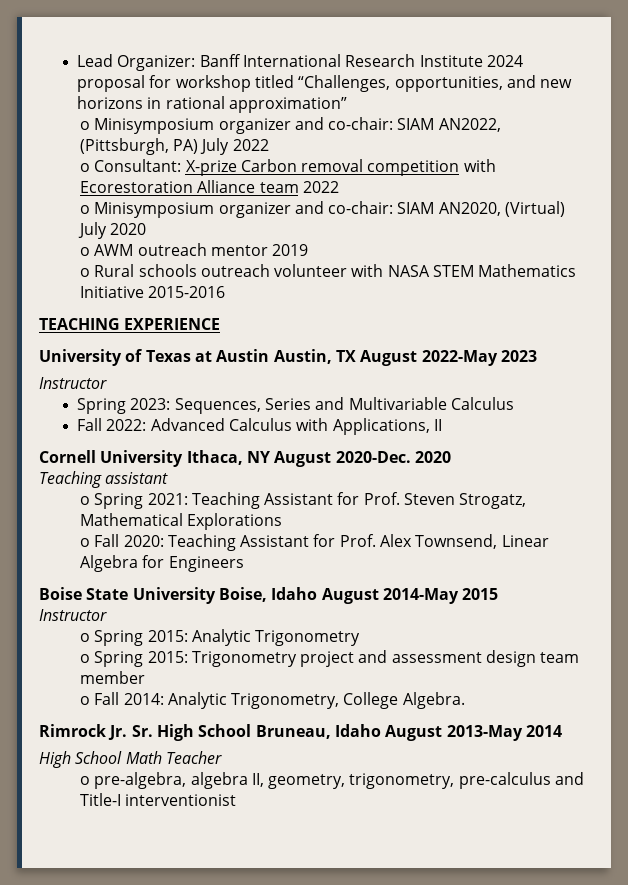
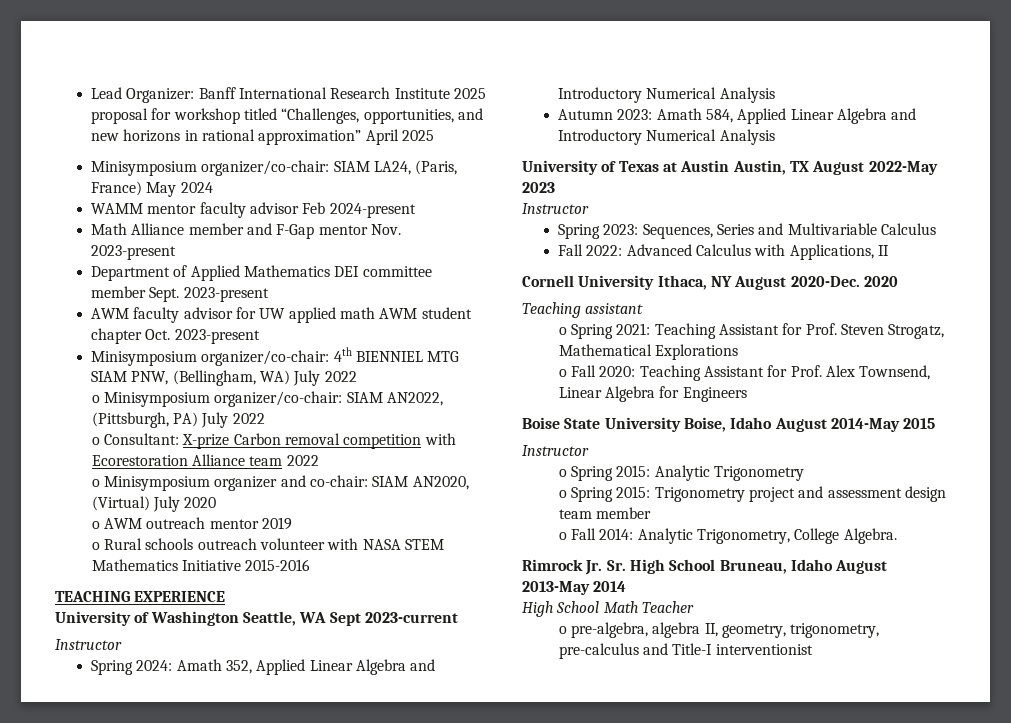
[486,55,523,67] 2024 -> [453,88,486,99] 2025
[79,117,394,134] // o Minisymposium organizer and co-chair: -> [365,129,434,145] [90,160,458,176] [90,181,213,197] [90,202,416,218] [90,223,401,239] [90,245,176,260] [90,265,432,281] [90,286,269,302] [90,307,472,323] [90,328,260,344] [90,347,460,366] [90,370,357,386] [91,391,343,407] April 2025 // Minisymposium organizer/co-chair: SIAM LA24, (Paris, France) May 2024 // WAMM mentor faculty advisor Feb 2024-present // Math Alliance member and F-Gap mentor Nov. 2023-present // Department of Applied Mathematics DEI committee member Sept. 2023-present // AWM faculty advisor for UW applied math AWM student chapter Oct. 2023-present // Minisymposium organizer/co-chair: 4th BIENNIEL MTG SIAM PNW, (Bellingham, WA) July 2022 // o Minisymposium organizer/co-chair:
(221, 324) none -> [55,611,458,626] [55,639,122,650] [90,659,436,675] [557,87,775,103] [557,108,917,124] [557,129,775,145] // University of Washington Seattle, WA Sept 2023-current // Instructor // Spring 2024: Amath 352, Applied Linear Algebra and Introductory Numerical Analysis // Autumn 2023: Amath 584, Applied Linear Algebra and Introductory Numerical Analysis

